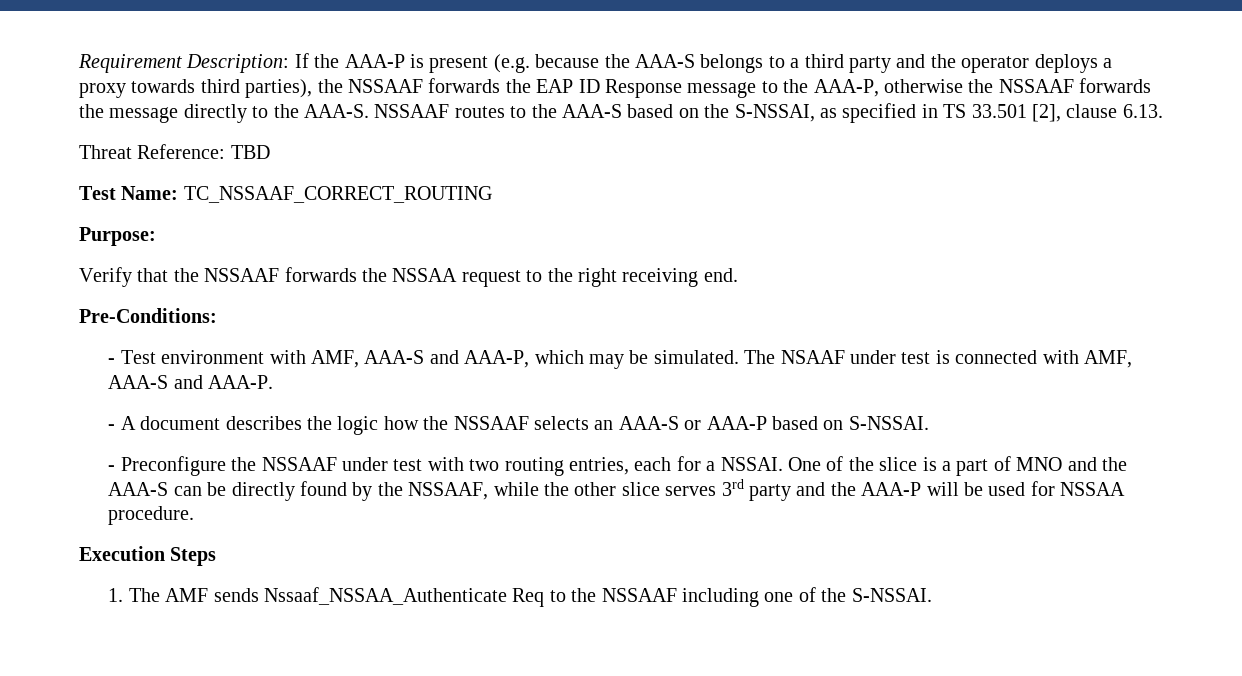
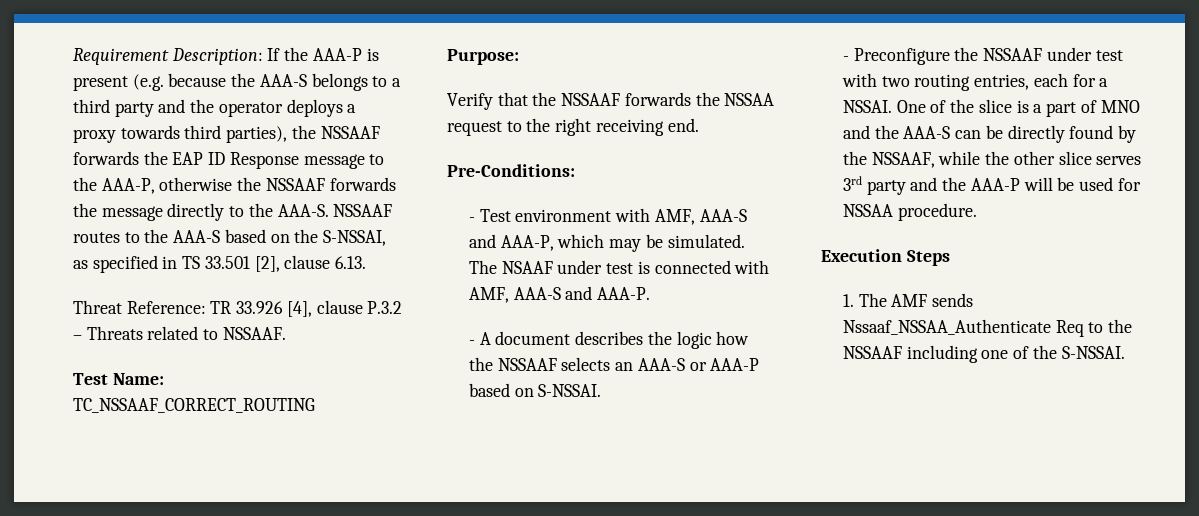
[230,145,270,159] TBD -> [210,300,403,317] [73,326,286,340] TR 33.926 [4], clause P.3.2 – Threats related to NSSAAF.

